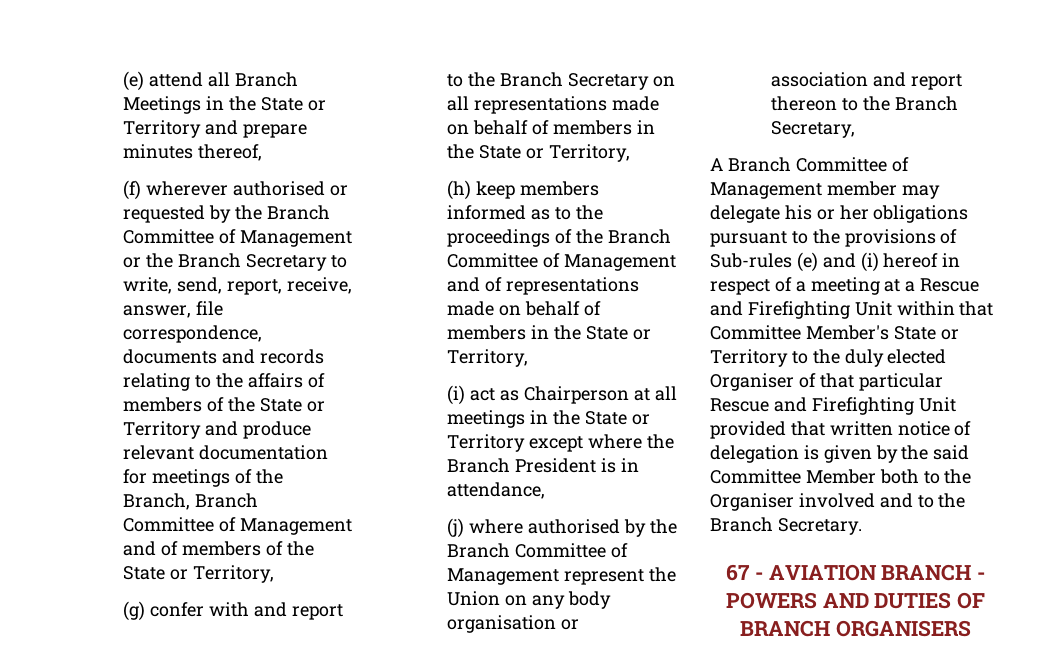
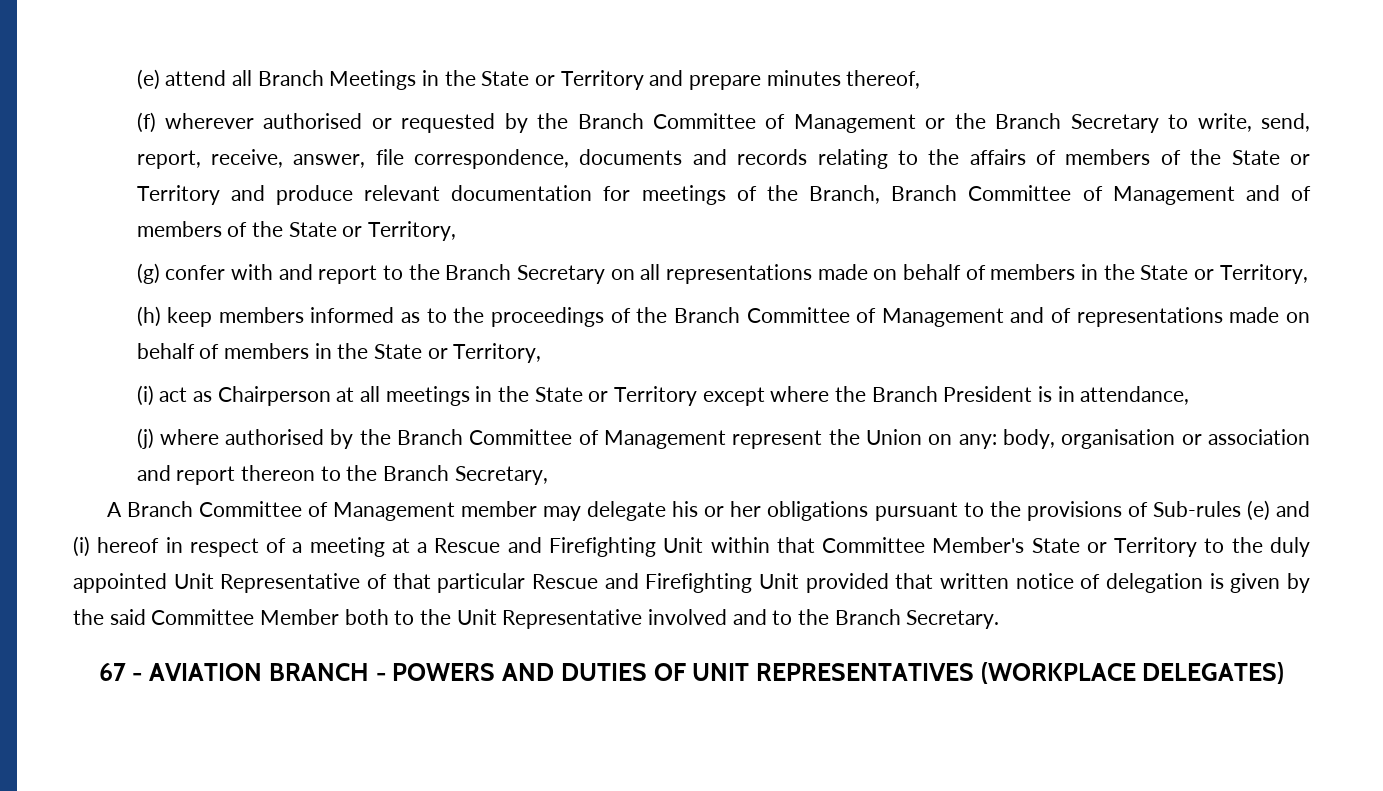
[531,591,611,609] any body -> [958,429,1056,449] any: body,
[887,349,947,364] [710,373,794,391] elected Organiser -> [73,573,361,593] appointed Unit Representative
[710,493,794,511] Organiser -> [456,609,643,629] Unit Representative
[740,620,971,637] BRANCH ORGANISERS -> [692,662,1285,684] UNIT REPRESENTATIVES (WORKPLACE DELEGATES)

